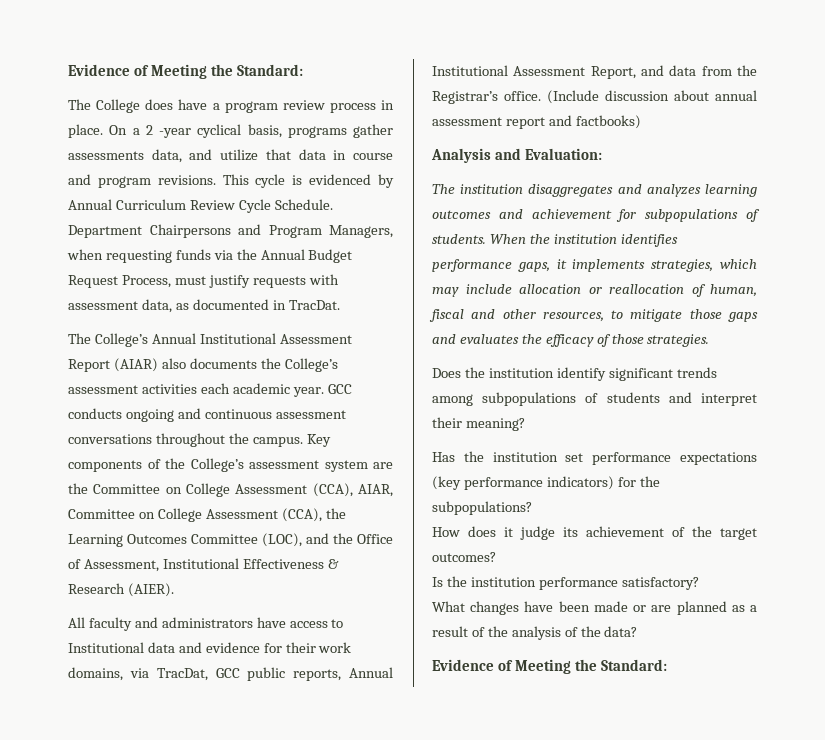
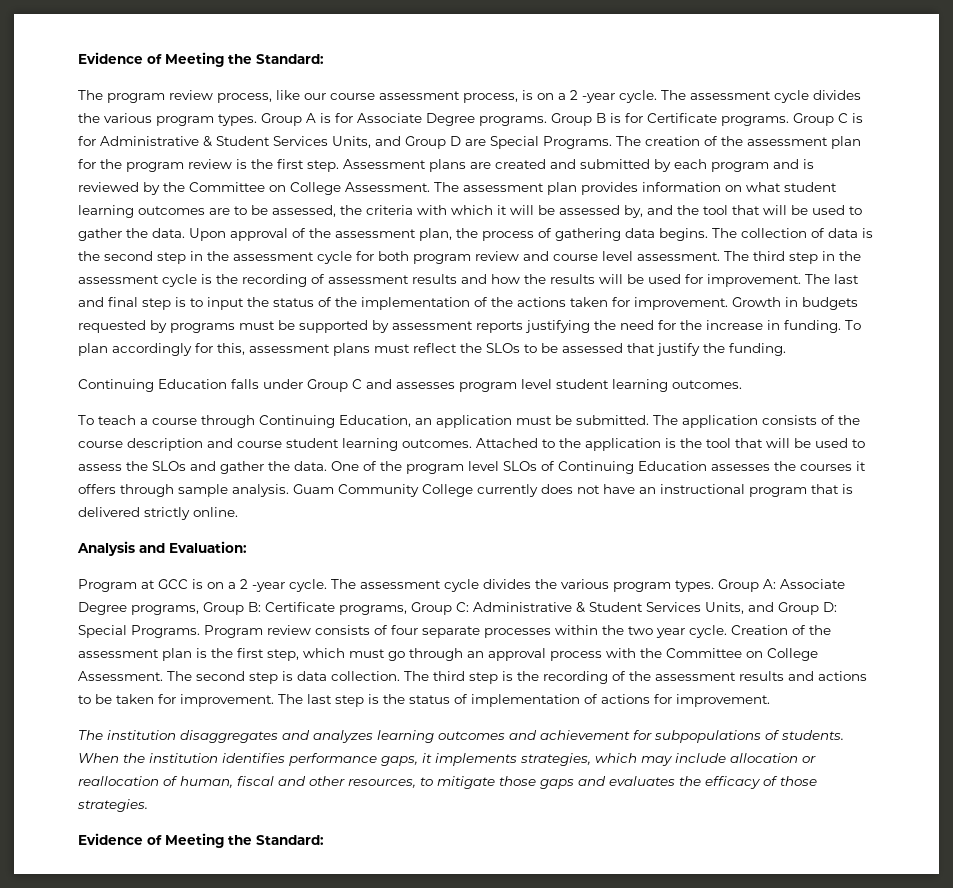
[96,99,394,113] [68,124,393,138] [68,149,394,163] [68,174,394,188] [68,199,333,213] [68,224,393,238] [67,249,353,263] [68,274,339,288] [68,299,340,313] [68,333,352,347] [68,358,338,372] [68,383,352,397] [68,408,346,422] [68,433,331,447] [68,458,393,472] [68,483,393,497] [68,508,346,522] [68,533,393,547] [68,558,339,572] [68,583,174,597] [68,617,344,631] [68,642,352,653] [68,667,393,681] [432,65,757,79] [432,90,757,104] [432,115,641,129] [431,148,602,163] College does have a program review process in place. On a 2 -year cyclical basis, programs gather assessments data, and utilize that data in course and program revisions. This cycle is evidenced by Annual Curriculum Review Cycle Schedule. Department Chairpersons and Program Managers, when requesting funds via the Annual Budget Request Process, must justify requests with assessment data, as documented in TracDat. // The College’s Annual Institutional Assessment Report (AIAR) also documents the College’s assessment activities each academic year. GCC conducts ongoing and continuous assessment conversations throughout the campus. Key components of the College’s assessment system are the Committee on College Assessment (CCA), AIAR, Committee on College Assessment (CCA), the Learning Outcomes Committee (LOC), and the Office of Assessment, Institutional Effectiveness & Research (AIER). // All faculty and administrators have access to Institutional data and evidence for their work domains, via TracDat, GCC public reports, Annual Institutional Assessment Report, and data from the Registrar’s office. (Include discussion about annual assessment report and factbooks) // Analysis and Evaluation: -> [107,90,861,103] [78,113,863,126] [78,136,861,149] [78,159,814,172] [78,182,837,195] [78,205,862,218] [78,228,873,241] [78,251,861,264] [78,274,859,287] [78,297,858,310] [78,320,861,333] [78,343,786,356] [78,379,742,392] [78,415,860,428] [78,438,865,451] [78,461,866,474] [78,484,853,497] [78,507,238,520] [77,541,247,556] [78,579,845,592] [78,602,837,615] [78,625,831,638] [78,648,818,661] [78,671,867,684] [78,694,770,707] program review process, like our course assessment process, is on a 2 -year cycle. The assessment cycle divides the various program types. Group A is for Associate Degree programs. Group B is for Certificate programs. Group C is for Administrative & Student Services Units, and Group D are Special Programs. The creation of the assessment plan for the program review is the first step. Assessment plans are created and submitted by each program and is reviewed by the Committee on College Assessment. The assessment plan provides information on what student learning outcomes are to be assessed, the criteria with which it will be assessed by, and the tool that will be used to gather the data. Upon approval of the assessment plan, the process of gathering data begins. The collection of data is the second step in the assessment cycle for both program review and course level assessment. The third step in the assessment cycle is the recording of assessment results and how the results will be used for improvement. The last and final step is to input the status of the implementation of the actions taken for improvement. Growth in budgets requested by programs must be supported by assessment reports justifying the need for the increase in funding. To plan accordingly for this, assessment plans must reflect the SLOs to be assessed that justify the funding. // Continuing Education falls under Group C and assesses program level student learning outcomes. // To teach a course through Continuing Education, an application must be submitted. The application consists of the course description and course student learning outcomes. Attached to the application is the tool that will be used to assess the SLOs and gather the data. One of the program level SLOs of Continuing Education assesses the courses it offers through sample analysis. Guam Community College currently does not have an instructional program that is delivered strictly online. // Analysis and Evaluation: // Program at GCC is on a 2 -year cycle. The assessment cycle divides the various program types. Group A: Associate Degree programs, Group B: Certificate programs, Group C: Administrative & Student Services Units, and Group D: Special Programs. Program review consists of four separate processes within the two year cycle. Creation of the assessment plan is the first step, which must go through an approval process with the Committee on College Assessment. The second step is data collection. The third step is the recording of the assessment results and actions to be taken for improvement. The last step is the status of implementation of actions for improvement.
[432,367,717,381] [432,392,757,406] [432,417,525,431] [432,451,757,465] [432,476,660,490] [432,501,532,515] [432,526,757,540] [432,552,496,562] [432,576,699,590] [432,601,757,615] [432,626,638,640] // Does the institution identify significant trends among subpopulations of students and interpret their meaning? // Has the institution set performance expectations (key performance indicators) for the subpopulations? // How does it judge its achievement of the target outcomes? // Is the institution performance satisfactory? // What changes have been made or are planned as a result of the analysis of the data? -> (148, 805) none

